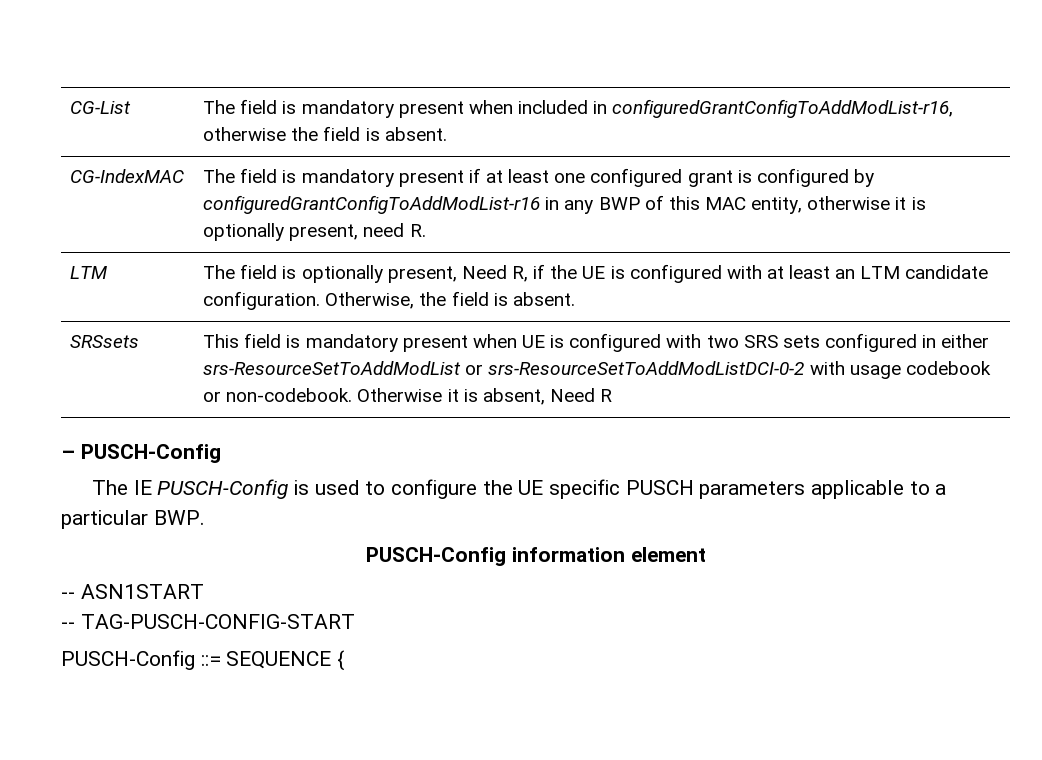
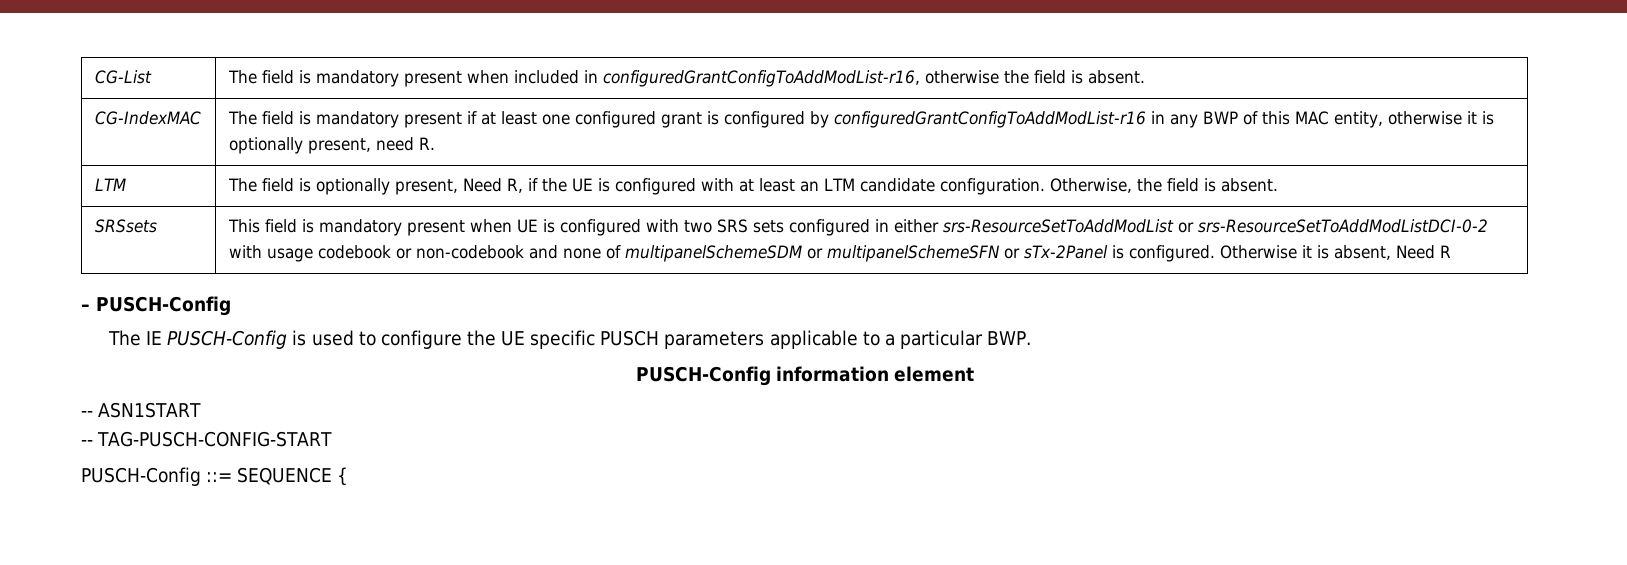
[226,388,353,402] non-codebook. -> [415,245,1215,262] non-codebook and none of multipanelSchemeSDM or multipanelSchemeSFN or sTx-2Panel is configured.

